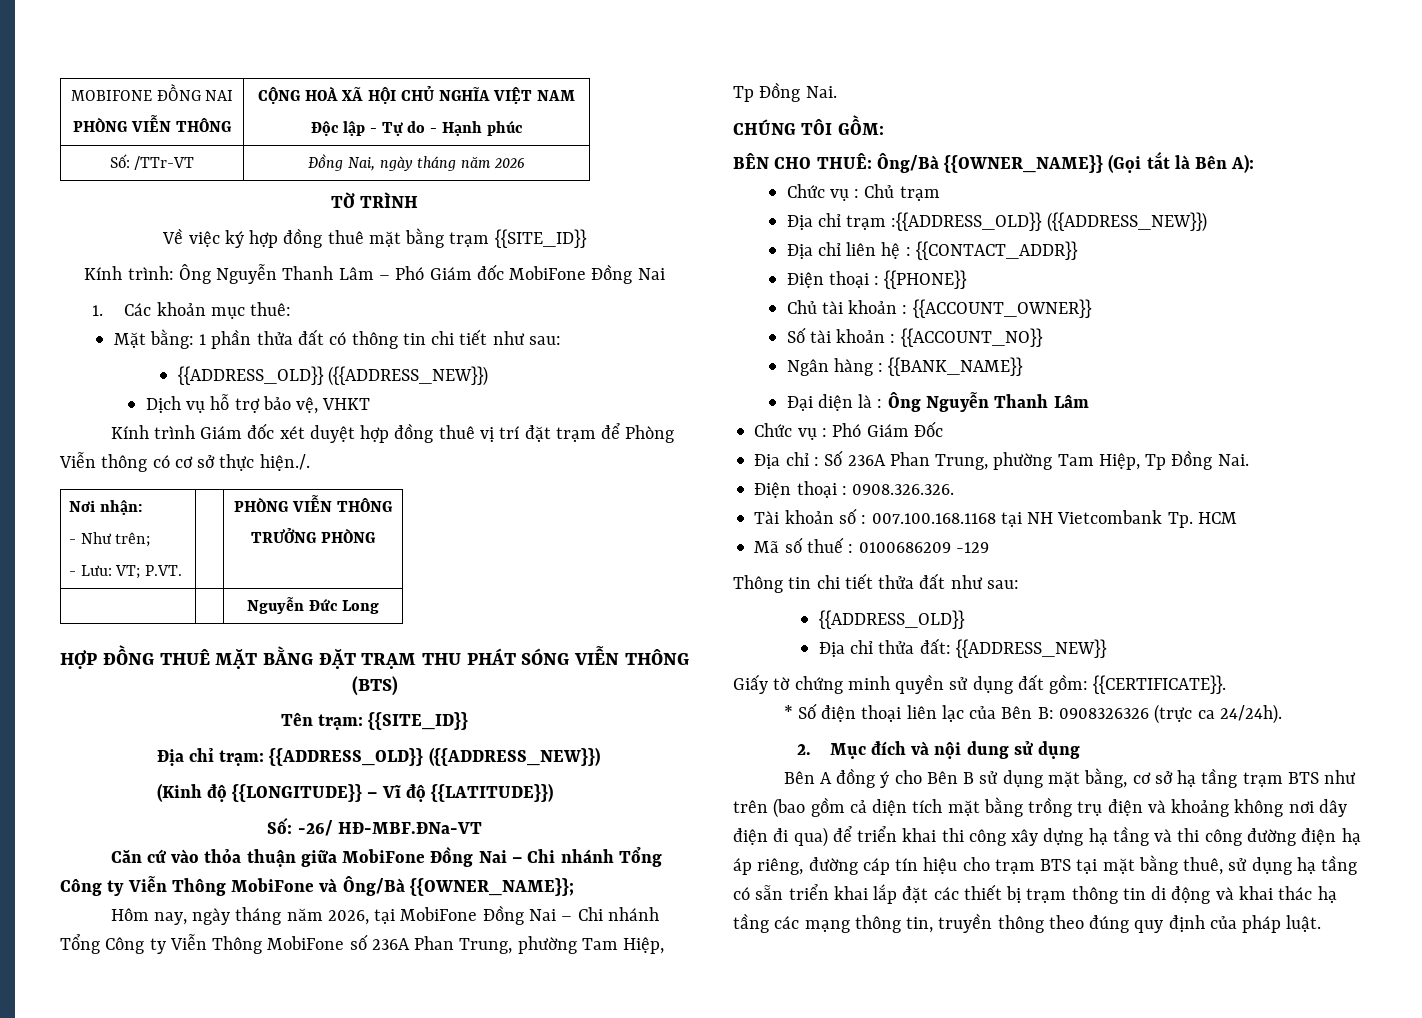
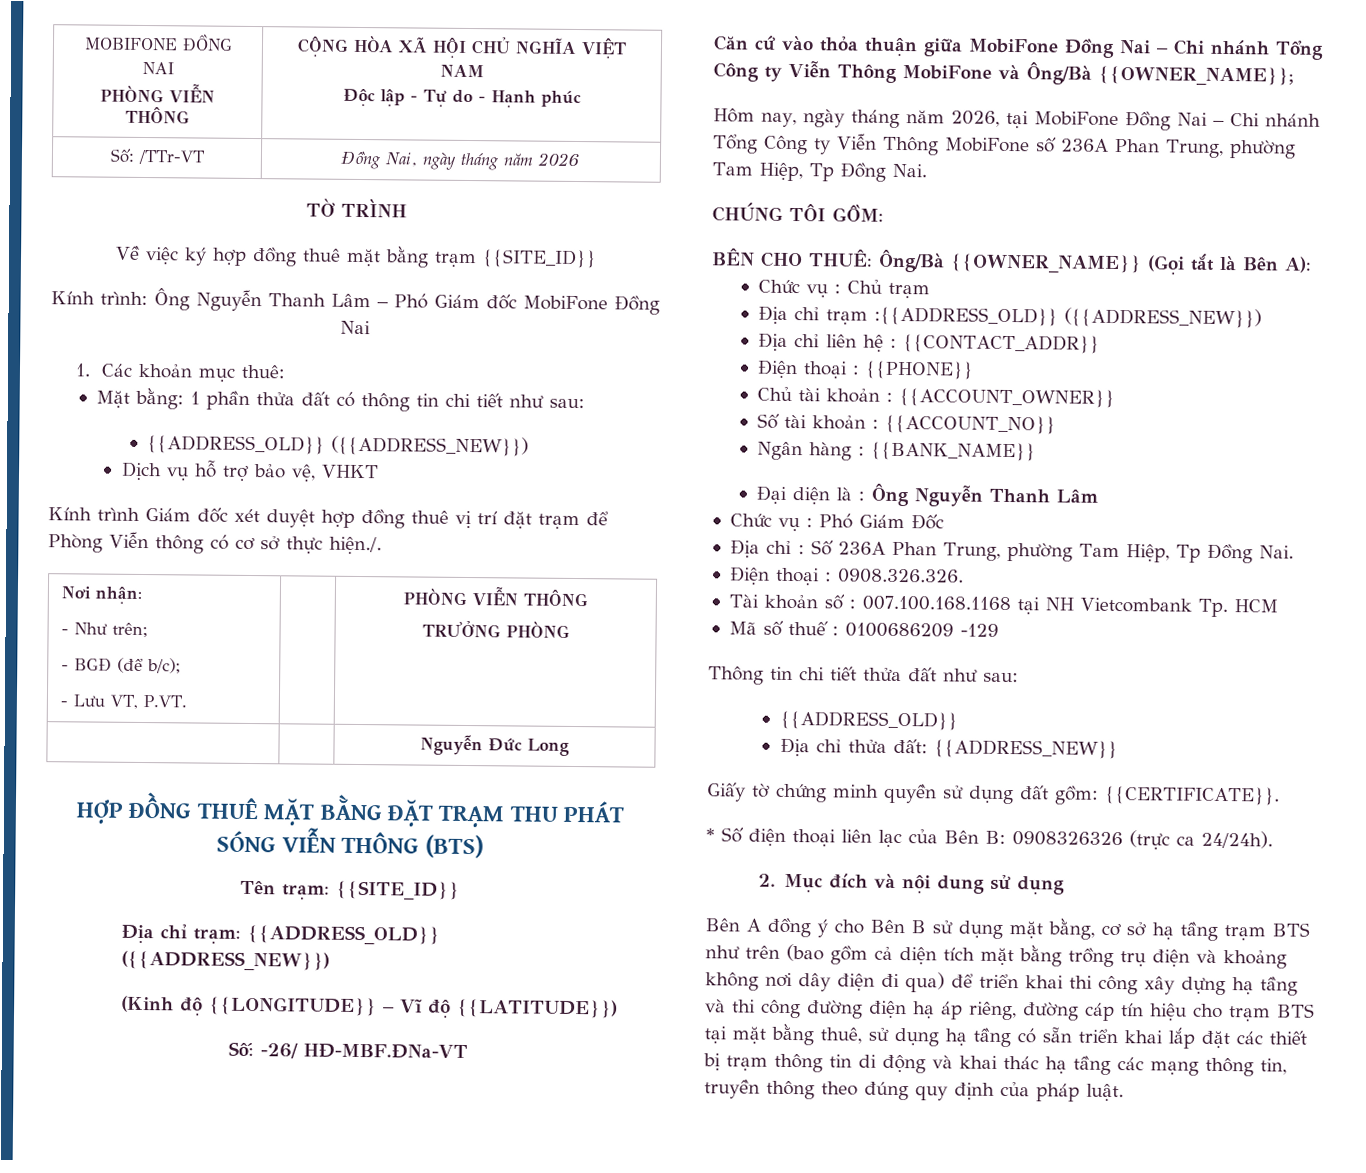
[304,86,338,101] HOÀ -> [352,35,395,53] HÒA
[80,565,141,579] Lưu: VT; -> [73,657,181,674] [59,694,138,709] BGĐ (để b/c); // - Lưu VT,

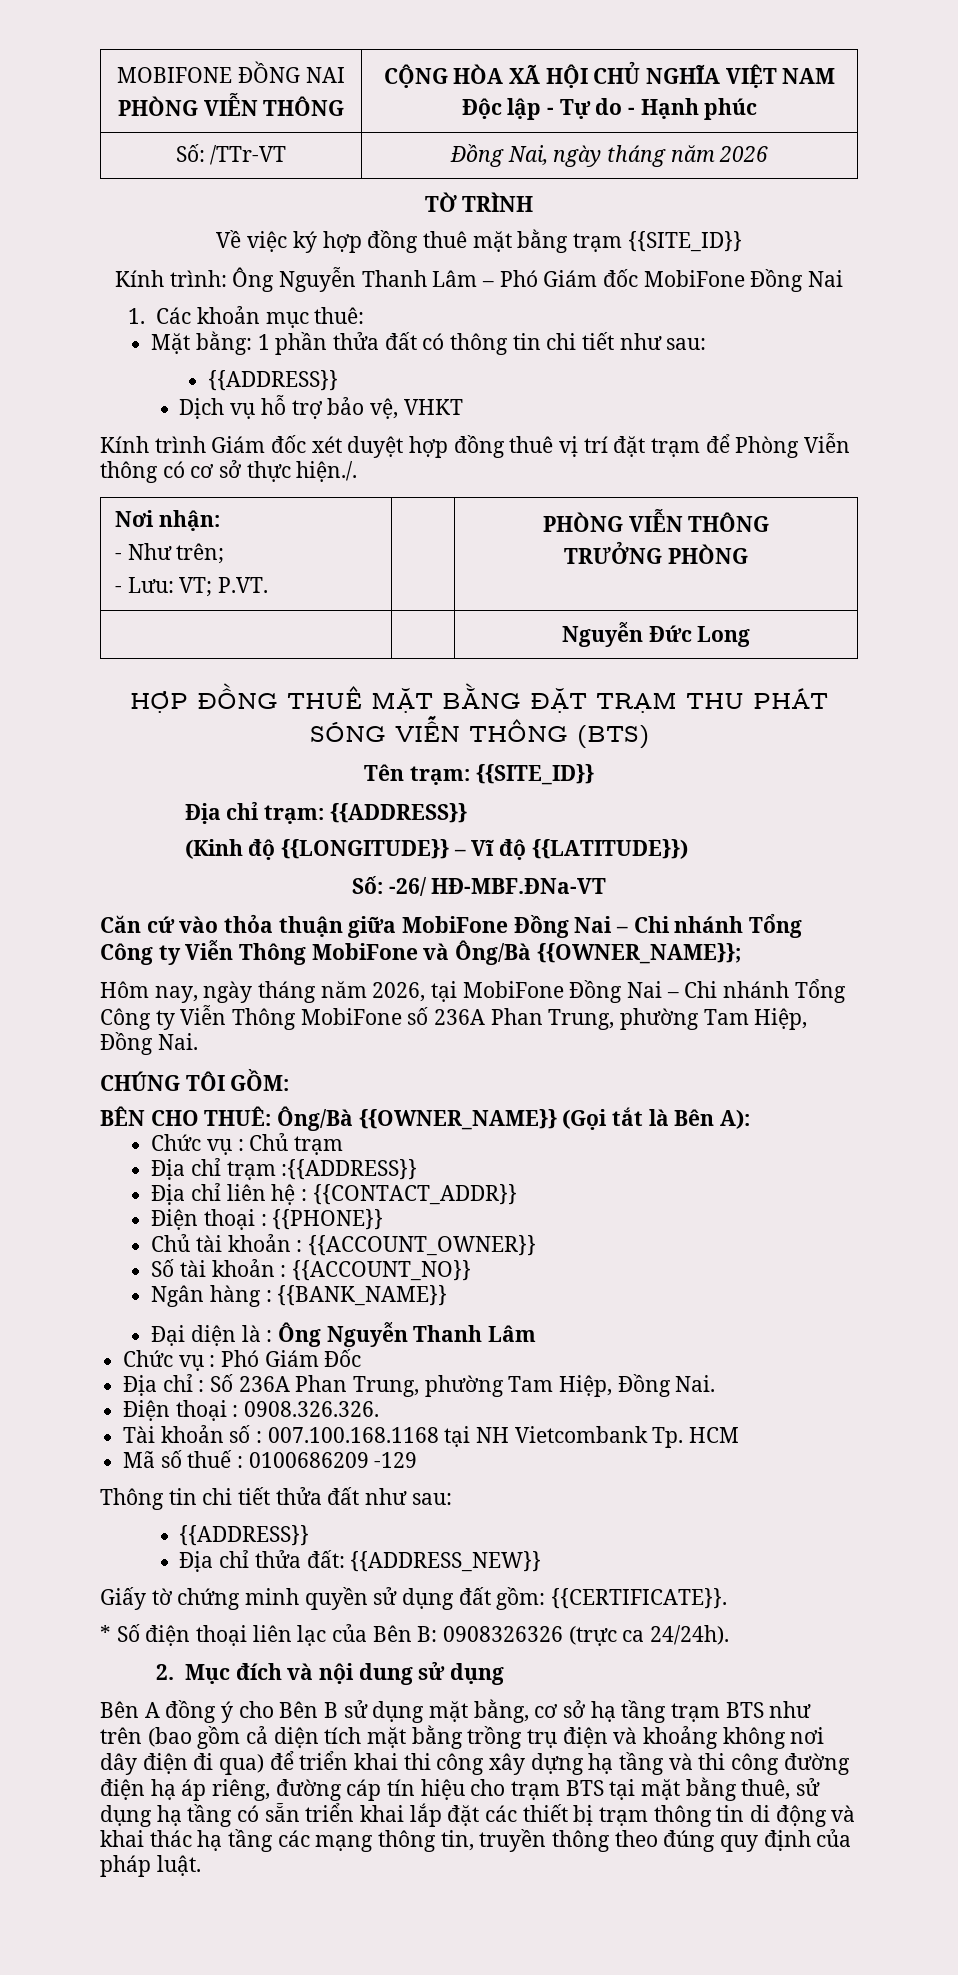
[147,435,530,457] {{ADDRESS_OLD}} ({{ADDRESS_NEW}}) -> [207,370,338,391] {{ADDRESS}}
[73,657,181,674] [59,694,138,709] BGĐ (để b/c); // - Lưu VT, -> [127,577,213,597] Lưu: VT;
[247,924,441,946] [121,950,331,972] {{ADDRESS_OLD}} ({{ADDRESS_NEW}}) -> [329,803,467,823] {{ADDRESS}}
[808,163,834,182] Tp -> (808, 1019) none
[873,306,1262,329] :{{ADDRESS_OLD}} ({{ADDRESS_NEW}}) -> [281,1159,418,1180] :{{ADDRESS}}
[1175,544,1201,563] Tp -> (613, 1386) none
[779,710,958,731] {{ADDRESS_OLD}} -> [179,1525,310,1546] {{ADDRESS}}

